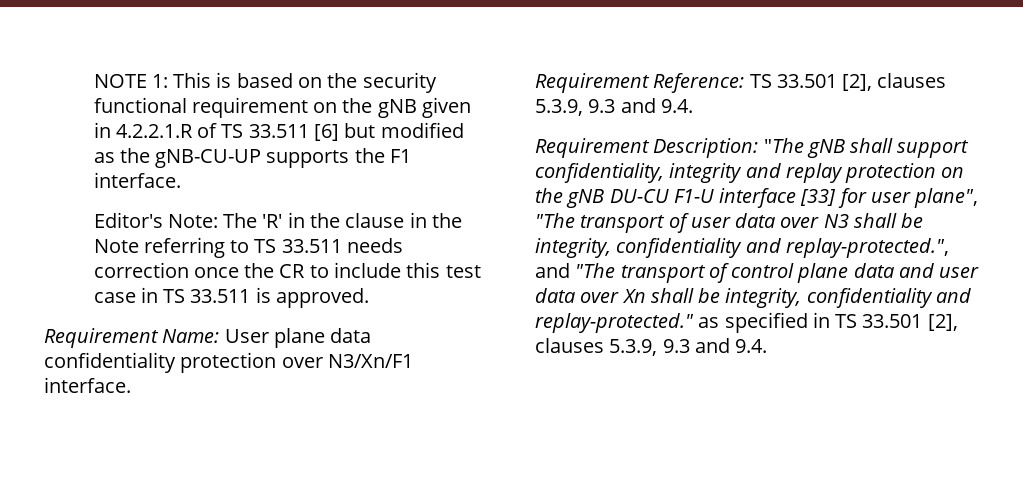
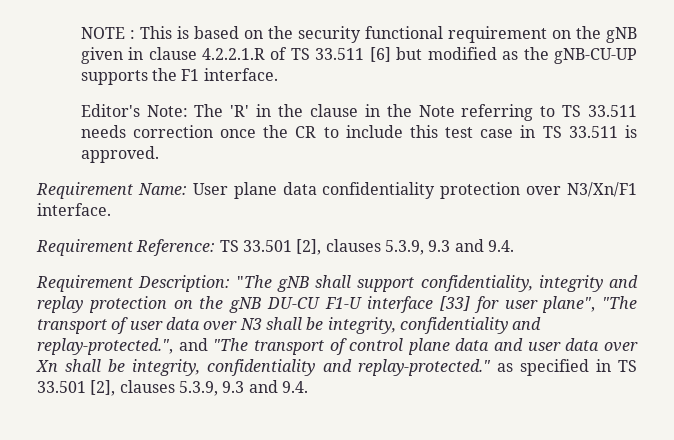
[151,74,168,88] 1: -> [129,30,135,39] :
(111, 130) none -> [148,47,197,60] clause

